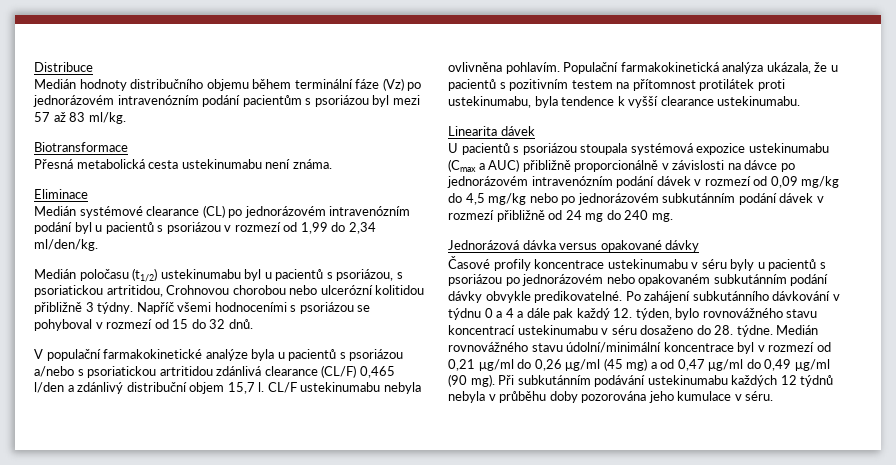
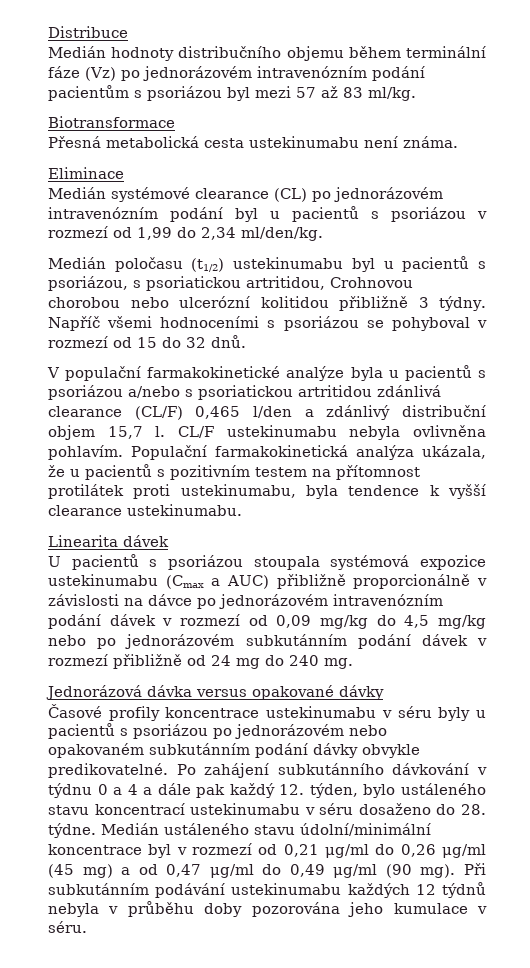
[702,308,783,318] rovnovážného -> [401,783,487,795] ustáleného
[448,342,528,352] rovnovážného -> [164,823,249,835] ustáleného

